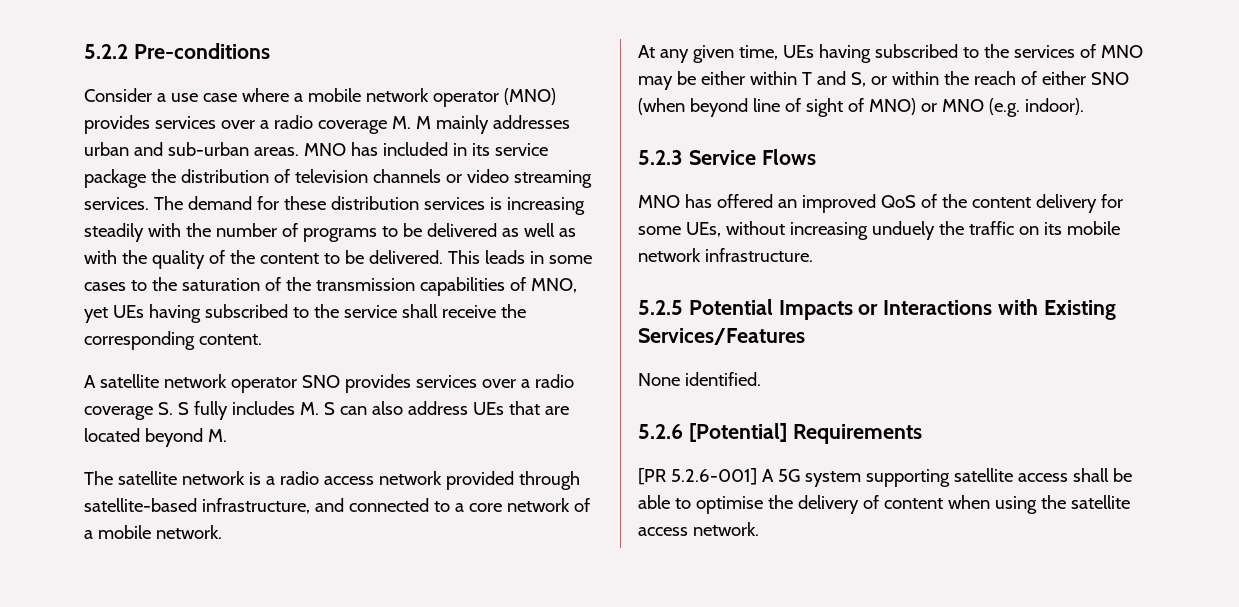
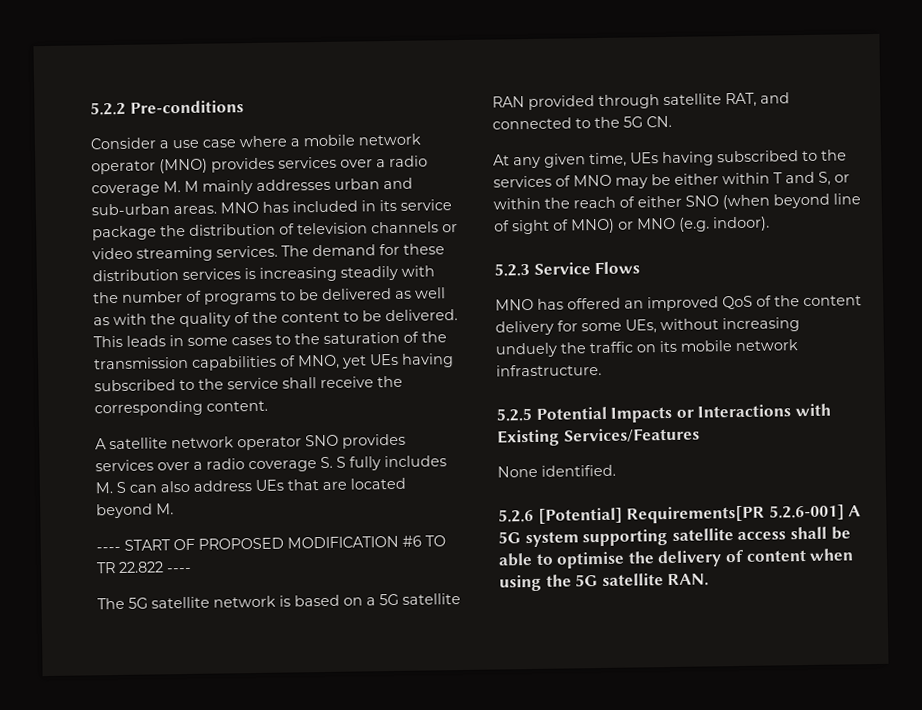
[84,471,113,485] // The -> [96,535,446,552] [96,561,192,574] [97,597,148,610] // ---- START OF PROPOSED MODIFICATION #6 TO TR 22.822 ---- // The 5G
[265,471,580,490] [84,498,590,514] [84,525,222,539] a radio access network provided through satellite-based infrastructure, and connected to a core network of a mobile network. -> [294,593,461,607] [492,92,790,110] [492,115,672,130] based on a 5G satellite RAN provided through satellite RAT, and connected to the 5G CN.
[792,424,922,444] [638,468,666,485] Requirements // [PR -> [626,505,766,524] Requirements[PR
[1070,495,1130,509] [638,522,759,536] satellite access network. -> [575,573,710,587] 5G satellite RAN.

